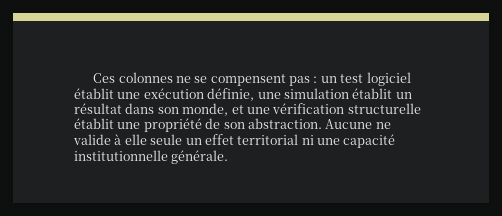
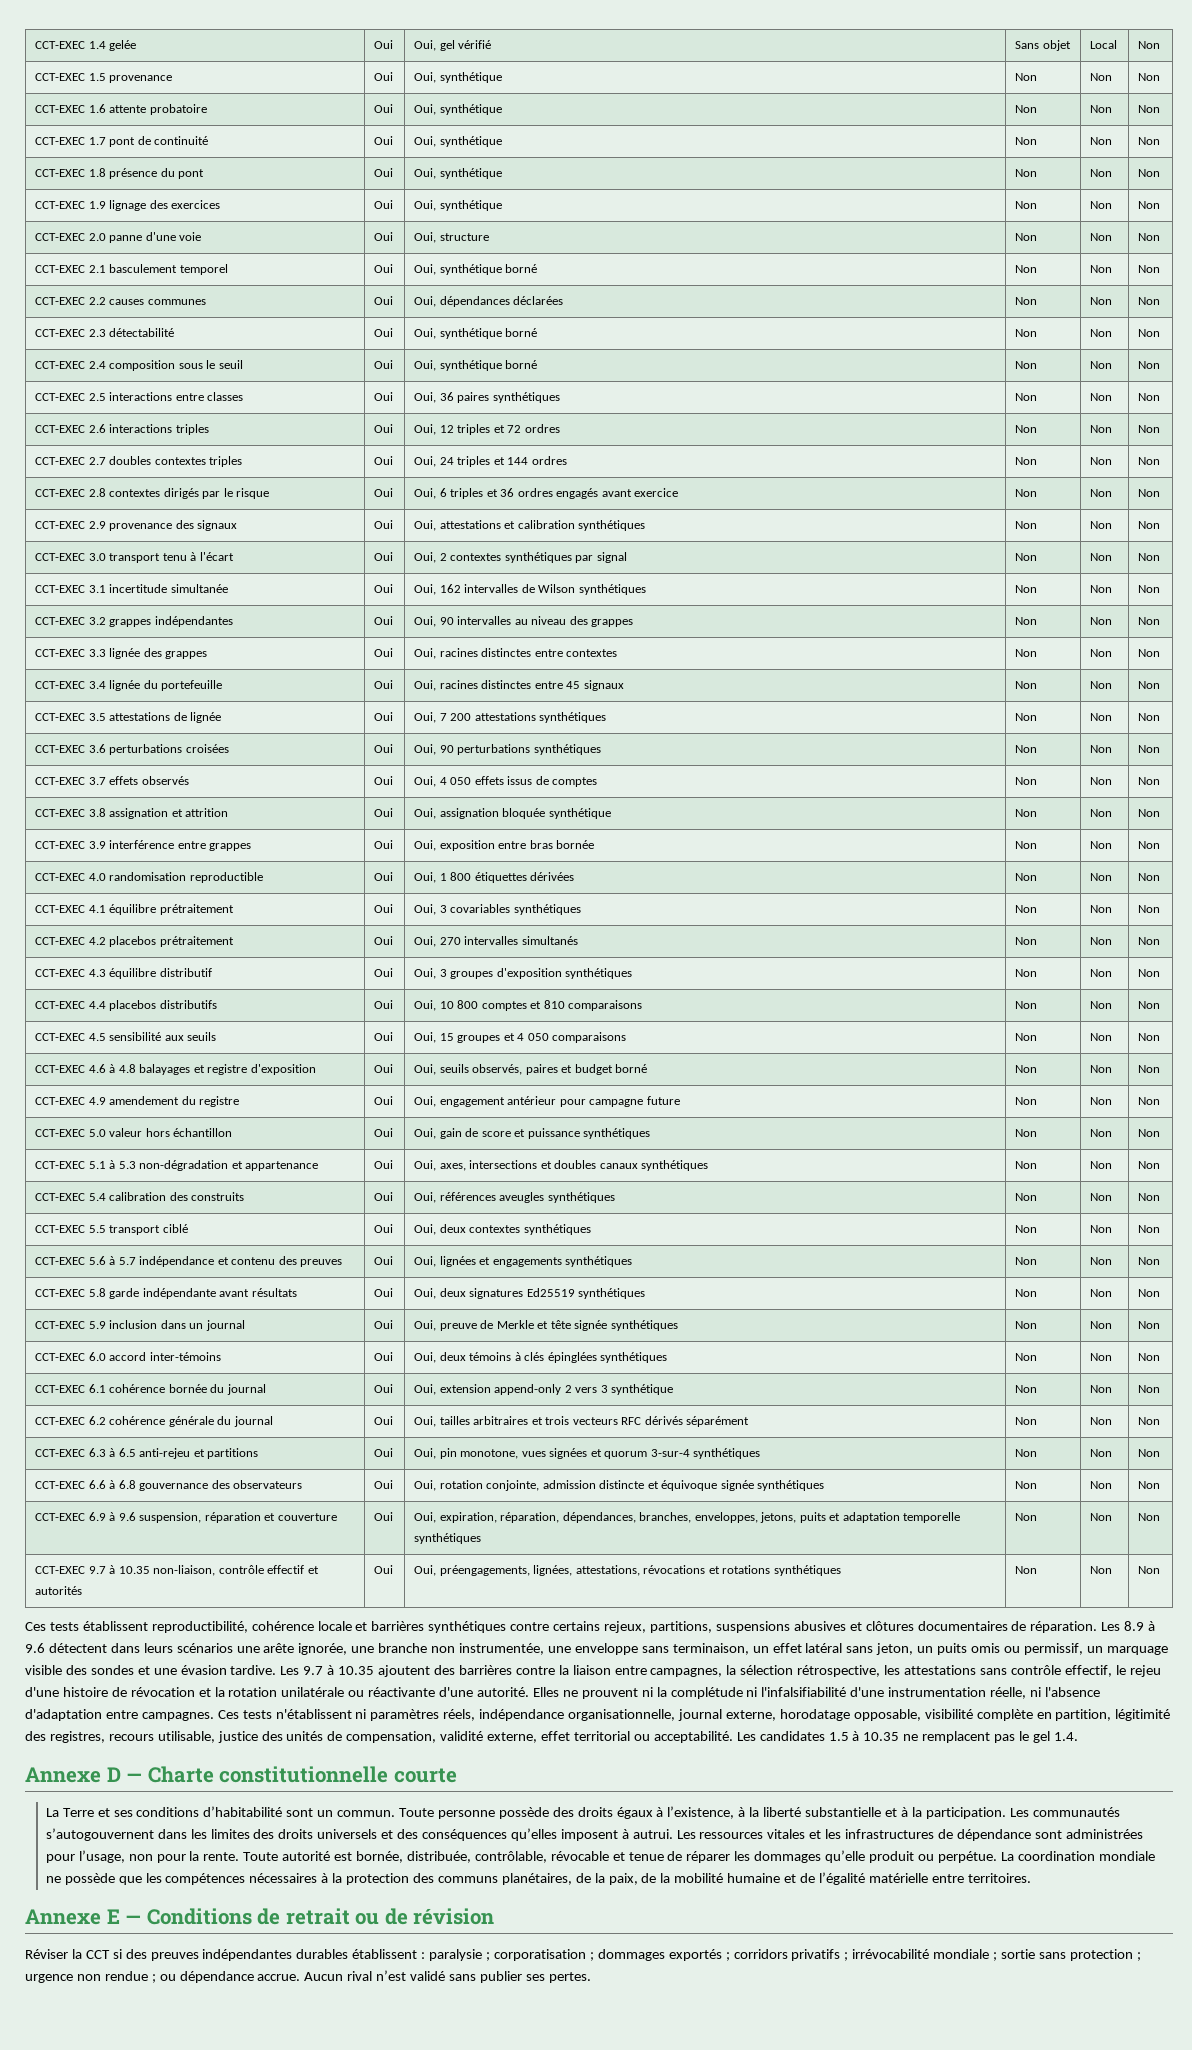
[93,72,411,86] [74,88,412,101] [74,103,421,116] [74,118,391,132] [73,134,396,148] [74,150,229,164] Ces colonnes ne se compensent pas : un test logiciel établit une exécution définie, une simulation établit un résultat dans son monde, et une vérification structurelle établit une propriété de son abstraction. Aucune ne valide à elle seule un effet territorial ni une capacité institutionnelle générale. -> [35,40,137,51] [374,40,394,49] [414,40,492,51] [1015,40,1071,51] [1090,40,1118,49] [1138,41,1161,49] [35,73,173,83] [374,72,394,81] [414,72,502,83] [1015,73,1038,81] [1090,73,1113,81] [1138,73,1161,81] [35,104,207,115] [374,104,394,113] [414,104,502,115] [1015,105,1038,113] [1090,105,1113,113] [1138,105,1161,113] [35,136,209,147] [374,136,394,145] [414,136,502,147] [1015,137,1038,145] [1090,137,1113,145] [1138,137,1161,145] [35,168,205,179] [374,168,394,177] [414,168,502,179] [1015,169,1038,177] [1090,169,1113,177] [1138,169,1161,177] [35,200,221,211] [374,200,394,209] [414,200,502,211] [1015,201,1038,209] [1090,201,1113,209] [1138,201,1161,209] [35,232,202,243] [374,232,394,241] [414,232,489,243] [1015,233,1038,241] [1090,233,1113,241] [1138,233,1161,241] [35,264,228,275] [374,264,394,273] [414,264,538,275] [1015,265,1038,273] [1090,265,1113,273] [1138,265,1161,273] [35,297,206,305] [374,296,394,305] [414,296,564,307] [1015,297,1038,305] [1090,297,1113,305] [1138,297,1161,305] [35,328,175,337] [374,328,394,337] [414,328,538,339] [1015,329,1038,337] [1090,329,1113,337] [1138,329,1161,337] [35,360,243,371] [374,360,394,369] [414,360,538,371] [1015,361,1038,369] [1090,361,1113,369] [1138,361,1161,369] [35,392,244,401] [374,392,394,401] [414,392,560,403] [1015,393,1038,401] [1090,393,1113,401] [1138,393,1161,401] [35,424,209,435] [374,424,394,433] [414,424,560,435] [1015,425,1038,433] [1090,425,1113,433] [1138,425,1161,433] [35,456,243,467] [374,456,394,465] [414,456,567,467] [1015,457,1038,465] [1090,457,1113,465] [1138,457,1161,465] [35,488,270,499] [374,488,394,497] [414,488,679,499] [1015,489,1038,497] [1090,489,1113,497] [1138,489,1161,497] [35,520,238,531] [374,520,394,529] [414,520,646,531] [1015,521,1038,529] [1090,521,1113,529] [1138,521,1161,529] [35,552,234,563] [374,552,394,561] [414,552,627,563] [1015,553,1038,561] [1090,553,1113,561] [1138,553,1161,561] [35,584,228,593] [374,584,394,593] [414,584,646,595] [1015,585,1038,593] [1090,585,1113,593] [1138,585,1161,593] [35,616,233,627] [374,616,394,625] [414,616,634,627] [1015,617,1038,625] [1090,617,1113,625] [1138,617,1161,625] [35,648,208,659] [374,648,394,657] [414,648,618,659] [1015,649,1038,657] [1090,649,1113,657] [1138,649,1161,657] [35,680,223,691] [374,680,394,689] [414,680,624,691] [1015,681,1038,689] [1090,681,1113,689] [1138,681,1161,689] [35,712,222,723] [374,712,394,721] [414,712,607,723] [1015,713,1038,721] [1090,713,1113,721] [1138,713,1161,721] [35,744,229,755] [374,744,394,753] [414,744,601,755] [1015,745,1038,753] [1090,745,1113,753] [1138,745,1161,753] [35,776,189,785] [374,776,394,785] [414,776,598,787] [1015,777,1038,785] [1090,777,1113,785] [1138,777,1161,785] [35,808,229,819] [374,808,394,817] [414,808,611,819] [1015,809,1038,817] [1090,809,1113,817] [1138,809,1161,817] [35,840,252,851] [374,840,394,849] [414,840,595,851] [1015,841,1038,849] [1090,841,1113,849] [1138,841,1161,849] [35,872,263,883] [374,872,394,881] [414,872,575,883] [1015,873,1038,881] [1090,873,1113,881] [1138,873,1161,881] [35,904,234,915] [374,904,394,913] [414,904,581,915] [1015,905,1038,913] [1090,905,1113,913] [1138,905,1161,913] [35,936,234,947] [374,936,394,945] [414,936,578,947] [1015,937,1038,945] [1090,937,1113,945] [1138,937,1161,945] [35,968,212,979] [374,968,394,977] [414,968,633,979] [1015,969,1038,977] [1090,969,1113,977] [1138,969,1161,977] [35,1000,217,1011] [374,1000,394,1009] [414,1000,643,1011] [1015,1001,1038,1009] [1090,1001,1113,1009] [1138,1001,1161,1009] [35,1032,217,1041] [374,1032,394,1041] [414,1032,627,1043] [1015,1033,1038,1041] [1090,1033,1113,1041] [1138,1033,1161,1041] [35,1064,316,1075] [374,1064,394,1073] [414,1064,648,1075] [1015,1065,1038,1073] [1090,1065,1113,1073] [1138,1065,1161,1073] [35,1096,240,1107] [374,1096,394,1105] [414,1096,680,1107] [1015,1097,1038,1105] [1090,1097,1113,1105] [1138,1097,1161,1105] [35,1128,233,1137] [374,1128,394,1137] [414,1128,651,1139] [1015,1129,1038,1137] [1090,1129,1113,1137] [1138,1129,1161,1137] [35,1160,319,1171] [374,1160,394,1169] [414,1160,709,1171] [1015,1161,1038,1169] [1090,1161,1113,1169] [1138,1161,1161,1169] [35,1192,245,1201] [374,1192,394,1201] [414,1192,615,1203] [1015,1193,1038,1201] [1090,1193,1113,1201] [1138,1193,1161,1201] [35,1224,188,1235] [374,1224,394,1233] [414,1224,591,1235] [1015,1225,1038,1233] [1090,1225,1113,1233] [1138,1225,1161,1233] [35,1256,343,1267] [374,1256,394,1265] [414,1256,633,1267] [1015,1257,1038,1265] [1090,1257,1113,1265] [1138,1257,1161,1265] [35,1288,297,1299] [374,1288,394,1297] [414,1288,646,1299] [1015,1289,1038,1297] [1090,1289,1113,1297] [1138,1289,1161,1297] [35,1320,245,1331] [374,1320,394,1329] [414,1320,678,1331] [1015,1321,1038,1329] [1090,1321,1113,1329] [1138,1321,1161,1329] [35,1352,221,1361] [374,1352,394,1361] [414,1352,668,1363] [1015,1353,1038,1361] [1090,1353,1113,1361] [1138,1353,1161,1361] [35,1384,266,1395] [374,1384,394,1393] [414,1384,674,1395] [1015,1385,1038,1393] [1090,1385,1113,1393] [1138,1385,1161,1393] [35,1416,273,1427] [374,1416,394,1425] [414,1416,750,1427] [1015,1417,1038,1425] [1090,1417,1113,1425] [1138,1417,1161,1425] [35,1448,259,1459] [374,1448,394,1457] [414,1448,761,1459] [1015,1449,1038,1457] [1090,1449,1113,1457] [1138,1449,1161,1457] [35,1480,303,1491] [374,1480,394,1489] [414,1480,825,1491] [1015,1481,1038,1489] [1090,1481,1113,1489] [1138,1481,1161,1489] [35,1512,337,1523] [374,1512,394,1521] [414,1512,961,1523] [414,1533,482,1544] [1015,1513,1038,1521] [1090,1513,1113,1521] [1138,1513,1161,1521] [35,1565,319,1576] [35,1586,83,1595] [374,1565,394,1574] [414,1565,841,1576] [1015,1566,1038,1574] [1090,1566,1113,1574] [1138,1566,1161,1574] [25,1621,1156,1633] [25,1643,1168,1655] [25,1665,1161,1677] [25,1687,1100,1699] [25,1709,1171,1721] [25,1731,1078,1743] [25,1766,457,1783] [45,1806,1120,1819] [45,1828,1143,1841] [45,1850,1155,1863] [45,1872,1031,1885] [25,1908,495,1925] [25,1949,1141,1961] [25,1970,591,1983] CCT-EXEC 1.4 gelée | Oui | Oui, gel vérifié | Sans objet | Local | Non // CCT-EXEC 1.5 provenance | Oui | Oui, synthétique | Non | Non | Non // CCT-EXEC 1.6 attente probatoire | Oui | Oui, synthétique | Non | Non | Non // CCT-EXEC 1.7 pont de continuité | Oui | Oui, synthétique | Non | Non | Non // CCT-EXEC 1.8 présence du pont | Oui | Oui, synthétique | Non | Non | Non // CCT-EXEC 1.9 lignage des exercices | Oui | Oui, synthétique | Non | Non | Non // CCT-EXEC 2.0 panne d'une voie | Oui | Oui, structure | Non | Non | Non // CCT-EXEC 2.1 basculement temporel | Oui | Oui, synthétique borné | Non | Non | Non // CCT-EXEC 2.2 causes communes | Oui | Oui, dépendances déclarées | Non | Non | Non // CCT-EXEC 2.3 détectabilité | Oui | Oui, synthétique borné | Non | Non | Non // CCT-EXEC 2.4 composition sous le seuil | Oui | Oui, synthétique borné | Non | Non | Non // CCT-EXEC 2.5 interactions entre classes | Oui | Oui, 36 paires synthétiques | Non | Non | Non // CCT-EXEC 2.6 interactions triples | Oui | Oui, 12 triples et 72 ordres | Non | Non | Non // CCT-EXEC 2.7 doubles contextes triples | Oui | Oui, 24 triples et 144 ordres | Non | Non | Non // CCT-EXEC 2.8 contextes dirigés par le risque | Oui | Oui, 6 triples et 36 ordres engagés avant exercice | Non | Non | Non // CCT-EXEC 2.9 provenance des signaux | Oui | Oui, attestations et calibration synthétiques | Non | Non | Non // CCT-EXEC 3.0 transport tenu à l'écart | Oui | Oui, 2 contextes synthétiques par signal | Non | Non | Non // CCT-EXEC 3.1 incertitude simultanée | Oui | Oui, 162 intervalles de Wilson synthétiques | Non | Non | Non // CCT-EXEC 3.2 grappes indépendantes | Oui | Oui, 90 intervalles au niveau des grappes | Non | Non | Non // CCT-EXEC 3.3 lignée des grappes | Oui | Oui, racines distinctes entre contextes | Non | Non | Non // CCT-EXEC 3.4 lignée du portefeuille | Oui | Oui, racines distinctes entre 45 signaux | Non | Non | Non // CCT-EXEC 3.5 attestations de lignée | Oui | Oui, 7 200 attestations synthétiques | Non | Non | Non // CCT-EXEC 3.6 perturbations croisées | Oui | Oui, 90 perturbations synthétiques | Non | Non | Non // CCT-EXEC 3.7 effets observés | Oui | Oui, 4 050 effets issus de comptes | Non | Non | Non // CCT-EXEC 3.8 assignation et attrition | Oui | Oui, assignation bloquée synthétique | Non | Non | Non // CCT-EXEC 3.9 interférence entre grappes | Oui | Oui, exposition entre bras bornée | Non | Non | Non // CCT-EXEC 4.0 randomisation reproductible | Oui | Oui, 1 800 étiquettes dérivées | Non | Non | Non // CCT-EXEC 4.1 équilibre prétraitement | Oui | Oui, 3 covariables synthétiques | Non | Non | Non // CCT-EXEC 4.2 placebos prétraitement | Oui | Oui, 270 intervalles simultanés | Non | Non | Non // CCT-EXEC 4.3 équilibre distributif | Oui | Oui, 3 groupes d'exposition synthétiques | Non | Non | Non // CCT-EXEC 4.4 placebos distributifs | Oui | Oui, 10 800 comptes et 810 comparaisons | Non | Non | Non // CCT-EXEC 4.5 sensibilité aux seuils | Oui | Oui, 15 groupes et 4 050 comparaisons | Non | Non | Non // CCT-EXEC 4.6 à 4.8 balayages et registre d'exposition | Oui | Oui, seuils observés, paires et budget borné | Non | Non | Non // CCT-EXEC 4.9 amendement du registre | Oui | Oui, engagement antérieur pour campagne future | Non | Non | Non // CCT-EXEC 5.0 valeur hors échantillon | Oui | Oui, gain de score et puissance synthétiques | Non | Non | Non // CCT-EXEC 5.1 à 5.3 non-dégradation et appartenance | Oui | Oui, axes, intersections et doubles canaux synthétiques | Non | Non | Non // CCT-EXEC 5.4 calibration des construits | Oui | Oui, références aveugles synthétiques | Non | Non | Non // CCT-EXEC 5.5 transport ciblé | Oui | Oui, deux contextes synthétiques | Non | Non | Non // CCT-EXEC 5.6 à 5.7 indépendance et contenu des preuves | Oui | Oui, lignées et engagements synthétiques | Non | Non | Non // CCT-EXEC 5.8 garde indépendante avant résultats | Oui | Oui, deux signatures Ed25519 synthétiques | Non | Non | Non // CCT-EXEC 5.9 inclusion dans un journal | Oui | Oui, preuve de Merkle et tête signée synthétiques | Non | Non | Non // CCT-EXEC 6.0 accord inter-témoins | Oui | Oui, deux témoins à clés épinglées synthétiques | Non | Non | Non // CCT-EXEC 6.1 cohérence bornée du journal | Oui | Oui, extension append-only 2 vers 3 synthétique | Non | Non | Non // CCT-EXEC 6.2 cohérence générale du journal | Oui | Oui, tailles arbitraires et trois vecteurs RFC dérivés séparément | Non | Non | Non // CCT-EXEC 6.3 à 6.5 anti-rejeu et partitions | Oui | Oui, pin monotone, vues signées et quorum 3-sur-4 synthétiques | Non | Non | Non // CCT-EXEC 6.6 à 6.8 gouvernance des observateurs | Oui | Oui, rotation conjointe, admission distincte et équivoque signée synthétiques | Non | Non | Non // CCT-EXEC 6.9 à 9.6 suspension, réparation et couverture | Oui | Oui, expiration, réparation, dépendances, branches, enveloppes, jetons, puits et adaptation temporelle synthétiques | Non | Non | Non // CCT-EXEC 9.7 à 10.35 non-liaison, contrôle effectif et autorités | Oui | Oui, préengagements, lignées, attestations, révocations et rotations synthétiques | Non | Non | Non // Ces tests établissent reproductibilité, cohérence locale et barrières synthétiques contre certains rejeux, partitions, suspensions abusives et clôtures documentaires de réparation. Les 8.9 à 9.6 détectent dans leurs scénarios une arête ignorée, une branche non instrumentée, une enveloppe sans terminaison, un effet latéral sans jeton, un puits omis ou permissif, un marquage visible des sondes et une évasion tardive. Les 9.7 à 10.35 ajoutent des barrières contre la liaison entre campagnes, la sélection rétrospective, les attestations sans contrôle effectif, le rejeu d'une histoire de révocation et la rotation unilatérale ou réactivante d'une autorité. Elles ne prouvent ni la complétude ni l'infalsifiabilité d'une instrumentation réelle, ni l'absence d'adaptation entre campagnes. Ces tests n'établissent ni paramètres réels, indépendance organisationnelle, journal externe, horodatage opposable, visibilité complète en partition, légitimité des registres, recours utilisable, justice des unités de compensation, validité externe, effet territorial ou acceptabilité. Les candidates 1.5 à 10.35 ne remplacent pas le gel 1.4. // Annexe D — Charte constitutionnelle courte // La Terre et ses conditions d’habitabilité sont un commun. Toute personne possède des droits égaux à l’existence, à la liberté substantielle et à la participation. Les communautés s’autogouvernent dans les limites des droits universels et des conséquences qu’elles imposent à autrui. Les ressources vitales et les infrastructures de dépendance sont administrées pour l’usage, non pour la rente. Toute autorité est bornée, distribuée, contrôlable, révocable et tenue de réparer les dommages qu’elle produit ou perpétue. La coordination mondiale ne possède que les compétences nécessaires à la protection des communs planétaires, de la paix, de la mobilité humaine et de l’égalité matérielle entre territoires. // Annexe E — Conditions de retrait ou de révision // Réviser la CCT si des preuves indépendantes durables établissent : paralysie ; corporatisation ; dommages exportés ; corridors privatifs ; irrévocabilité mondiale ; sortie sans protection ; urgence non rendue ; ou dépendance accrue. Aucun rival n’est validé sans publier ses pertes.

